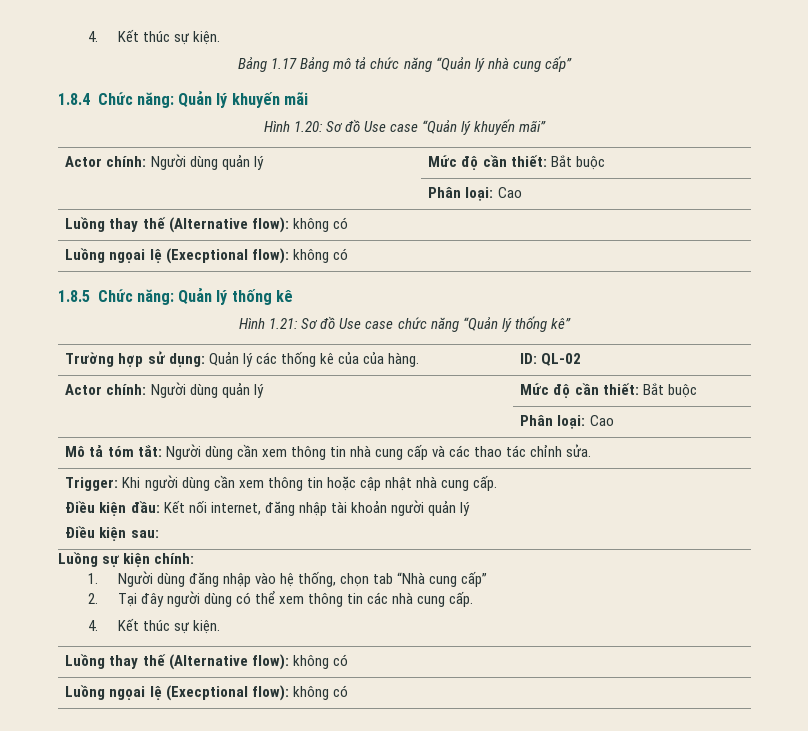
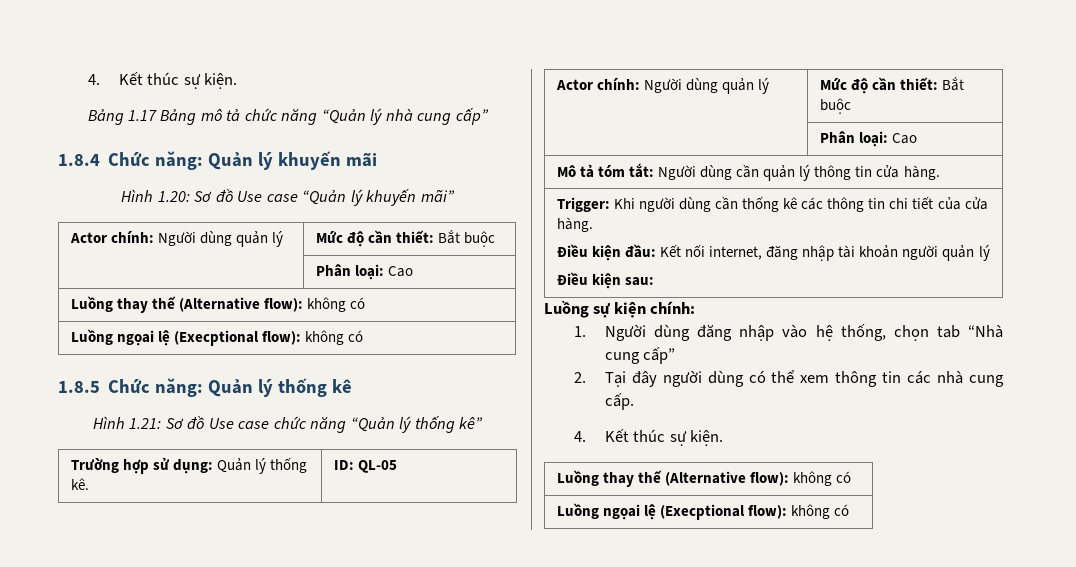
[255,351,419,367] các thống kê của của hàng. -> [270,457,308,473] [70,478,89,490] thống kê.
[541,353,582,366] QL-02 -> [357,460,397,473] QL-05
[261,444,592,460] xem thông tin nhà cung cấp và các thao tác chỉnh sửa. -> [763,165,940,181] quản lý thông tin cửa hàng.
[238,475,498,491] xem thông tin hoặc cập nhật nhà cung cấp. -> [742,196,988,212] [556,217,593,232] thống kê các thông tin chi tiết của cửa hàng.

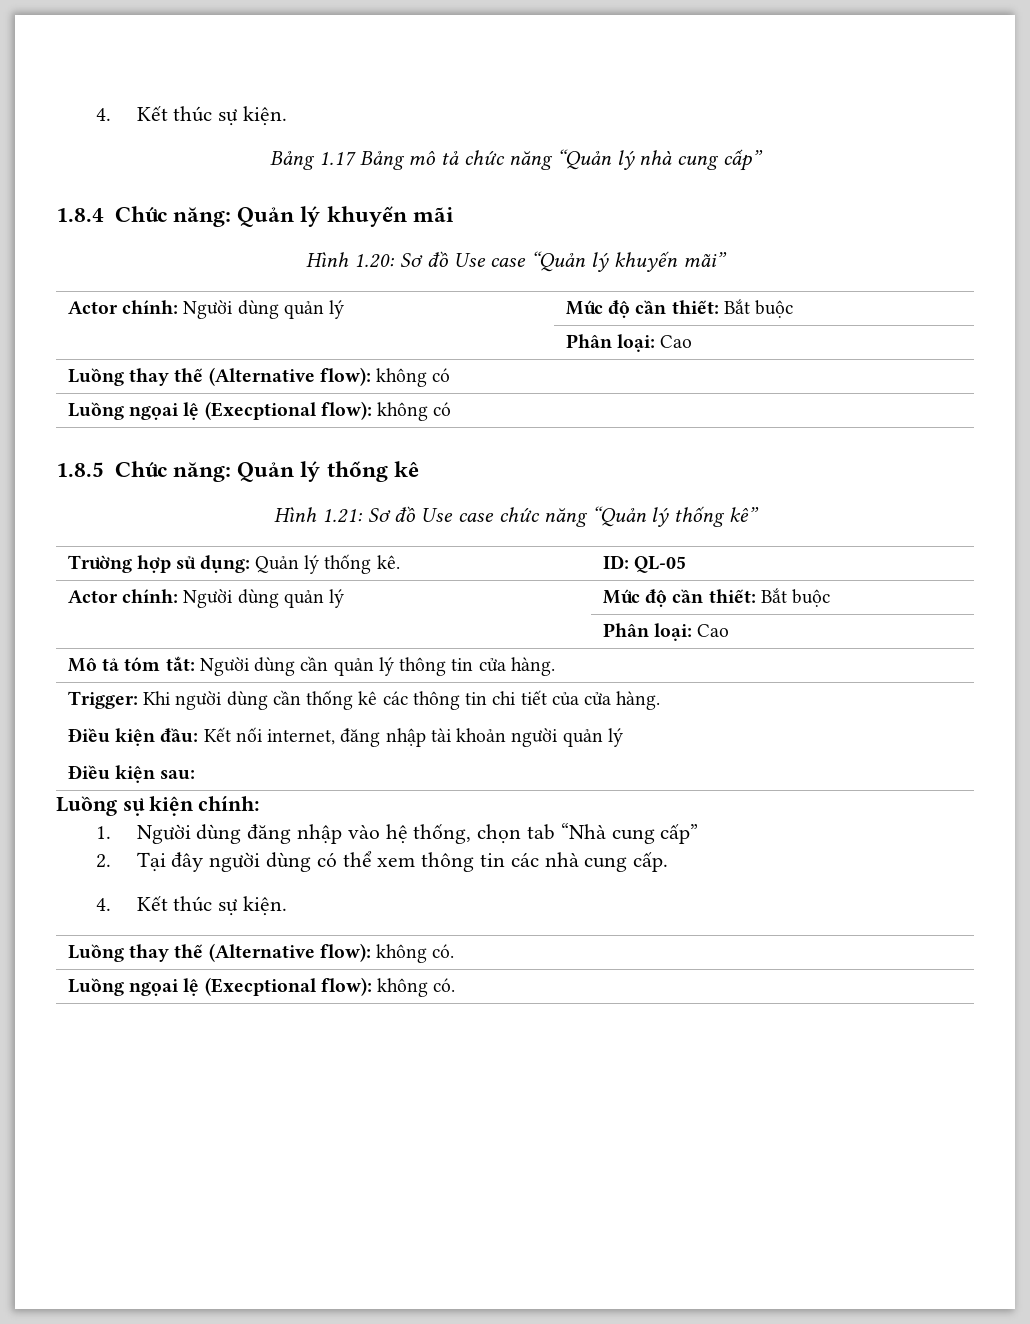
[836,471,852,483] [556,503,850,520] có // Luồng ngọai lệ (Execptional flow): không có -> [432,944,455,958] [67,977,456,997] có. // Luồng ngọai lệ (Execptional flow): không có.

